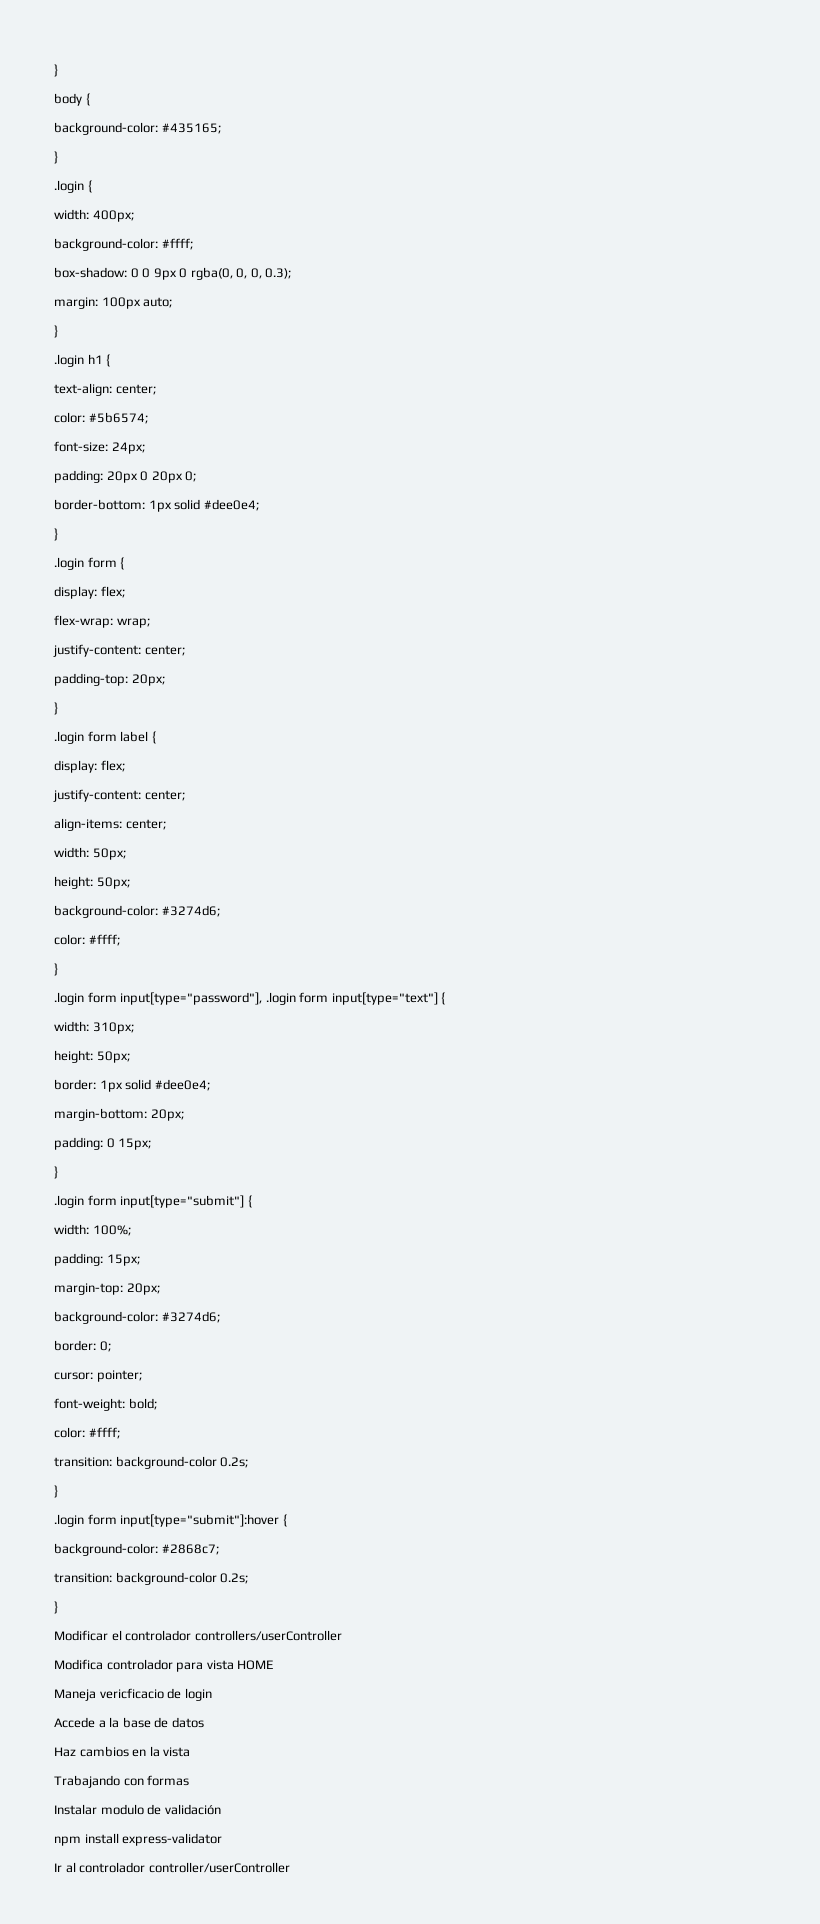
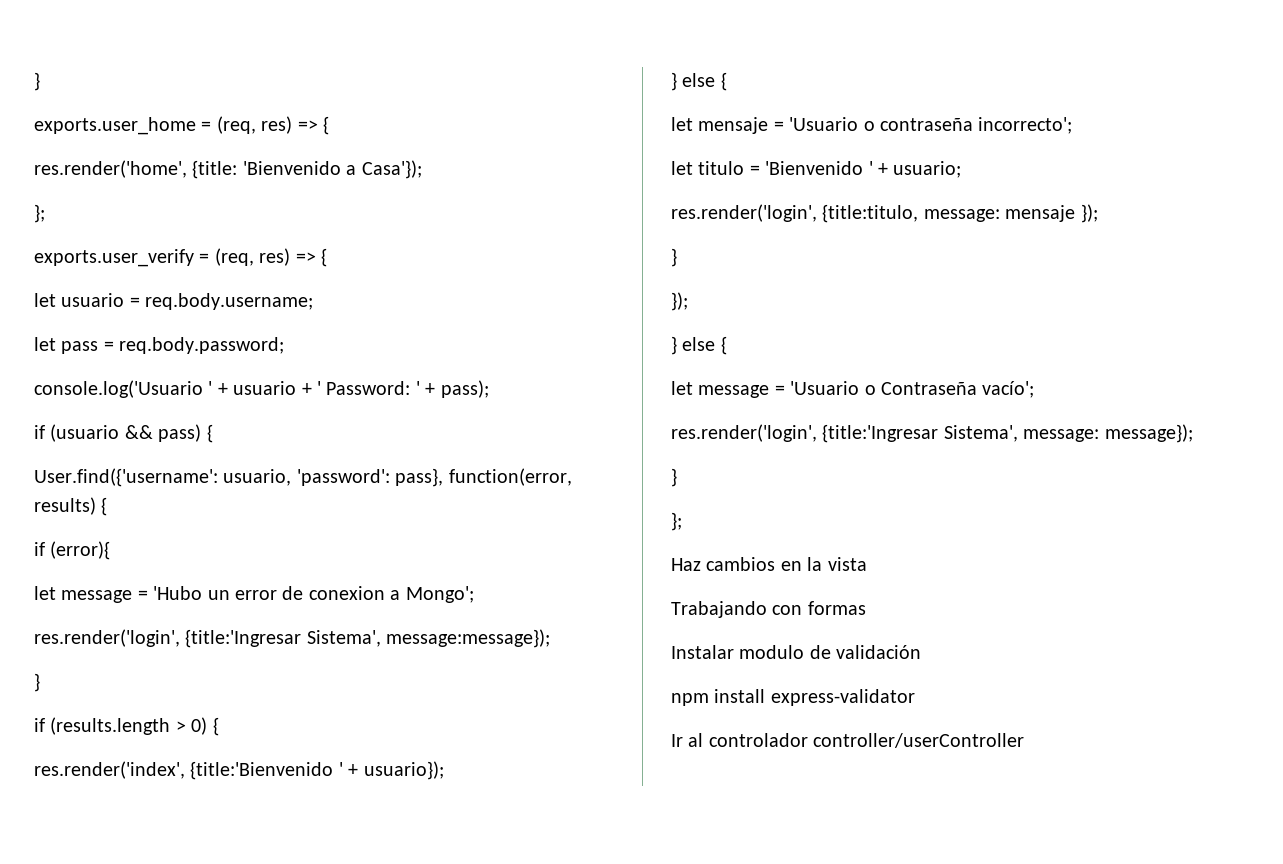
[54,64,58,77] [54,93,90,106] [54,122,221,135] [54,151,58,164] [54,180,92,193] [54,209,134,222] [54,238,193,251] [54,267,292,280] [54,297,173,309] [54,325,58,338] [54,354,111,367] [54,383,156,396] [54,412,148,424] [54,441,145,454] [54,470,197,483] [54,499,259,512] [54,528,58,541] [54,557,125,570] [54,586,125,599] [54,615,150,628] [53,644,185,657] [54,673,165,686] [54,702,58,715] [54,731,156,744] [54,760,125,773] [53,789,185,802] [54,818,166,831] [54,847,126,860] [54,876,130,889] [54,905,220,918] [54,934,120,946] [54,963,58,976] [54,992,446,1005] [54,1021,134,1034] [54,1050,130,1063] [54,1079,210,1092] [54,1108,184,1121] [54,1137,152,1150] [54,1166,58,1179] [54,1195,252,1208] [54,1224,131,1236] [54,1253,140,1266] [54,1283,160,1295] [54,1311,220,1324] [54,1340,111,1352] [54,1370,142,1382] [54,1398,157,1411] [54,1427,120,1439] [54,1456,249,1469] [54,1485,58,1498] [54,1514,287,1527] [54,1543,219,1556] [54,1572,249,1585] [54,1601,58,1614] [54,1630,342,1641] [54,1659,275,1672] [54,1688,212,1701] [54,1717,204,1728] } // body { // background-color: #435165; // } // .login { // width: 400px; // background-color: #ffff; // box-shadow: 0 0 9px 0 rgba(0, 0, 0, 0.3); // margin: 100px auto; // } // .login h1 { // text-align: center; // color: #5b6574; // font-size: 24px; // padding: 20px 0 20px 0; // border-bottom: 1px solid #dee0e4; // } // .login form { // display: flex; // flex-wrap: wrap; // justify-content: center; // padding-top: 20px; // } // .login form label { // display: flex; // justify-content: center; // align-items: center; // width: 50px; // height: 50px; // background-color: #3274d6; // color: #ffff; // } // .login form input[type="password"], .login form input[type="text"] { // width: 310px; // height: 50px; // border: 1px solid #dee0e4; // margin-bottom: 20px; // padding: 0 15px; // } // .login form input[type="submit"] { // width: 100%; // padding: 15px; // margin-top: 20px; // background-color: #3274d6; // border: 0; // cursor: pointer; // font-weight: bold; // color: #ffff; // transition: background-color 0.2s; // } // .login form input[type="submit"]:hover { // background-color: #2868c7; // transition: background-color 0.2s; // } // Modificar el controlador controllers/userController // Modifica controlador para vista HOME // Maneja vericficacio de login // Accede a la base de datos -> [34,72,40,91] [34,116,329,135] [34,160,422,179] [34,204,45,223] [34,248,327,267] [34,293,314,310] [34,337,285,354] [34,380,489,398] [34,424,213,443] [34,468,572,487] [34,497,108,516] [34,541,111,560] [34,586,474,603] [34,629,551,648] [34,673,40,692] [34,717,219,736] [34,761,444,780] [671,72,727,91] [671,117,1073,134] [671,161,962,178] [671,204,1098,223] [671,248,677,267] [671,292,688,311] [671,336,727,355] [671,381,1035,398] [671,424,1193,443] [671,468,677,487] [671,512,682,531] } // exports.user_home = (req, res) => { // res.render('home', {title: 'Bienvenido a Casa'}); // }; // exports.user_verify = (req, res) => { // let usuario = req.body.username; // let pass = req.body.password; // console.log('Usuario ' + usuario + ' Password: ' + pass); // if (usuario && pass) { // User.find({'username': usuario, 'password': pass}, function(error, results) { // if (error){ // let message = 'Hubo un error de conexion a Mongo'; // res.render('login', {title:'Ingresar Sistema', message:message}); // } // if (results.length > 0) { // res.render('index', {title:'Bienvenido ' + usuario}); // } else { // let mensaje = 'Usuario o contraseña incorrecto'; // let titulo = 'Bienvenido ' + usuario; // res.render('login', {title:titulo, message: mensaje }); // } // }); // } else { // let message = 'Usuario o Contraseña vacío'; // res.render('login', {title:'Ingresar Sistema', message: message}); // } // };

